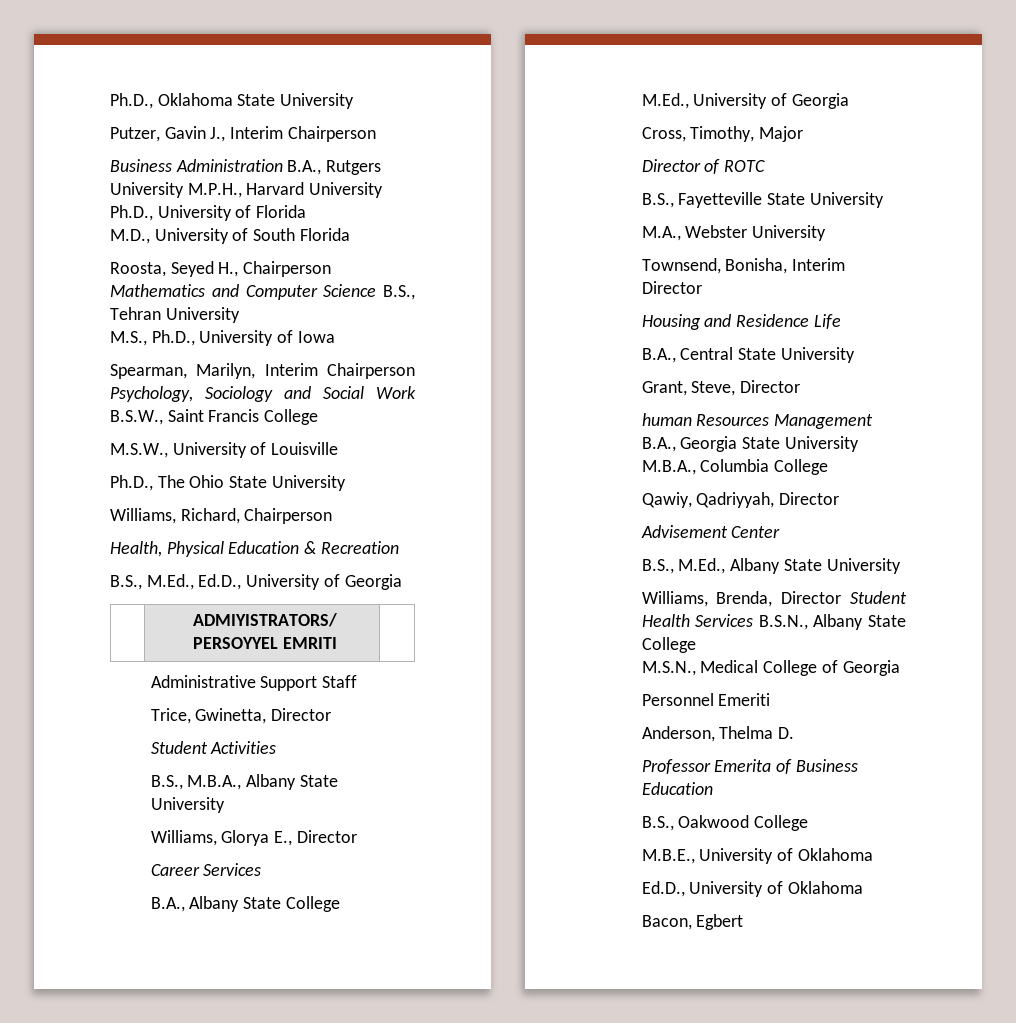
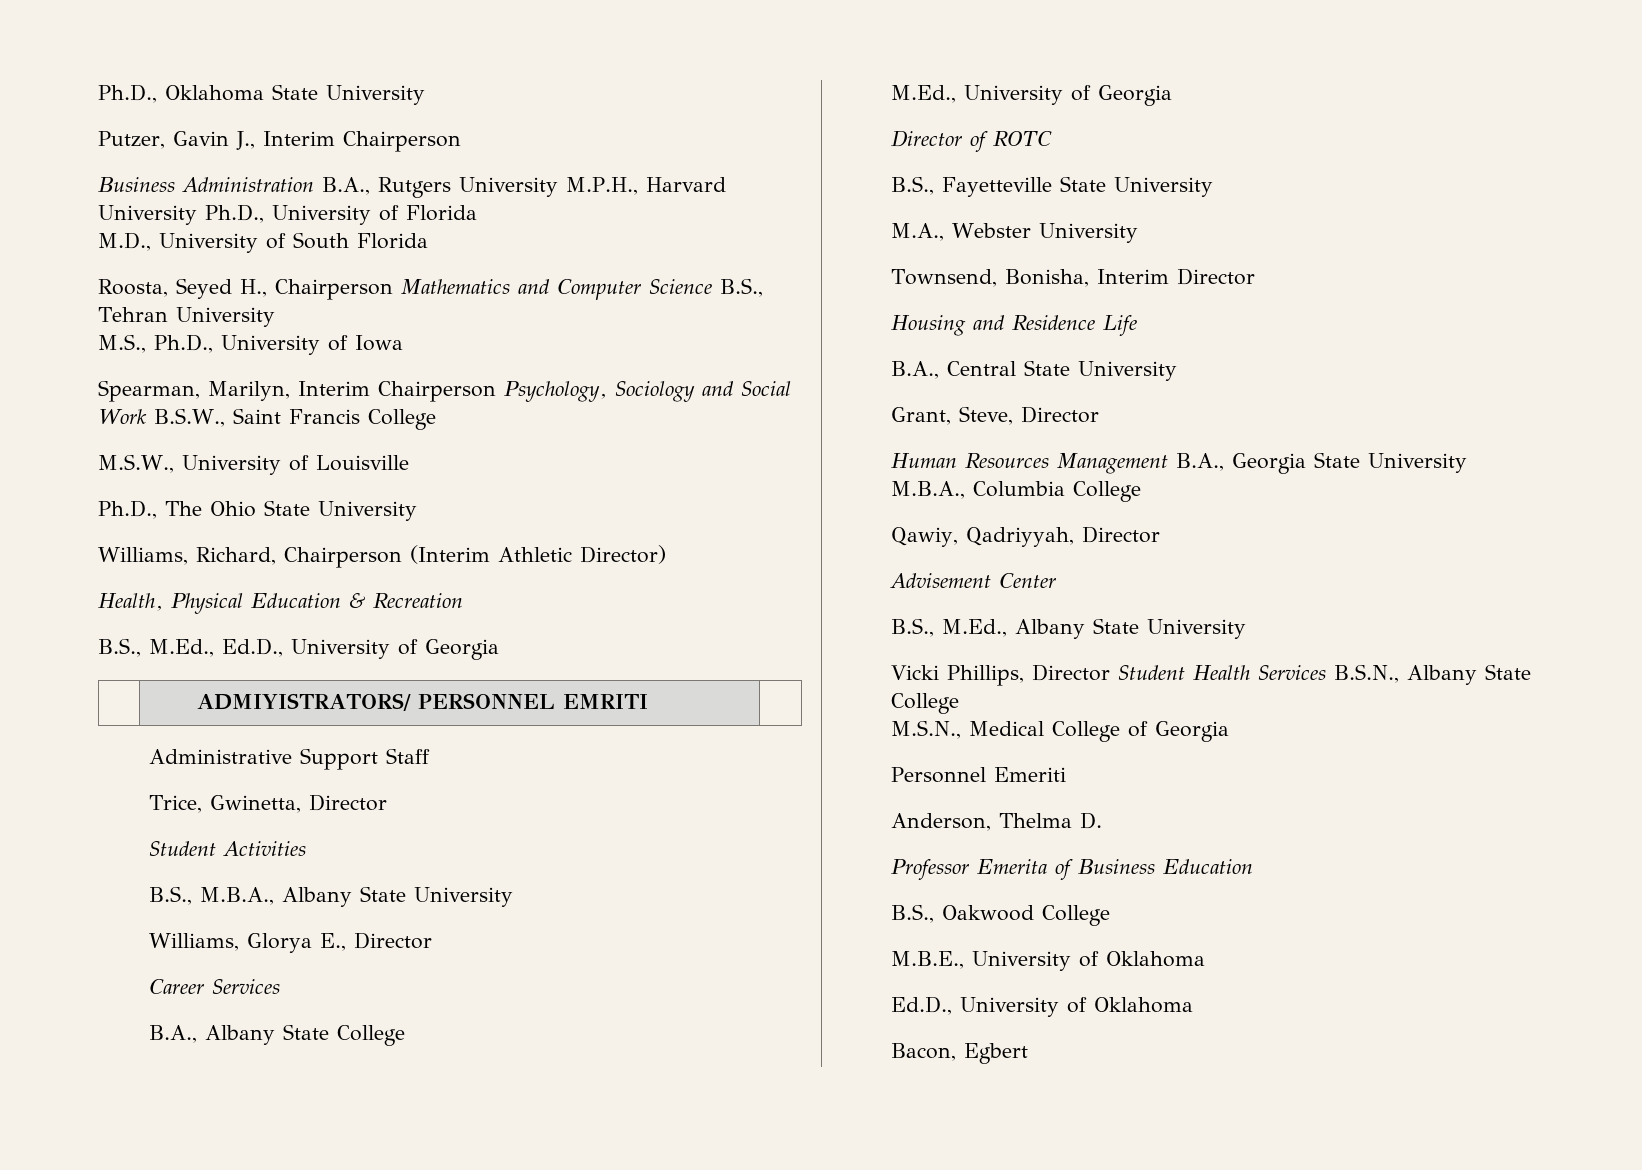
(333, 516) none -> [410,545,666,564] (Interim Athletic Director)
[193,637,279,649] PERSOYYEL -> [418,693,556,709] PERSONNEL
[641,126,804,142] // Cross, Timothy, Major -> (1173, 95) none
[641,413,692,426] human -> [891,453,958,468] Human
[641,591,773,607] Williams, Brenda, -> [891,665,1025,686] Vicki Phillips,

